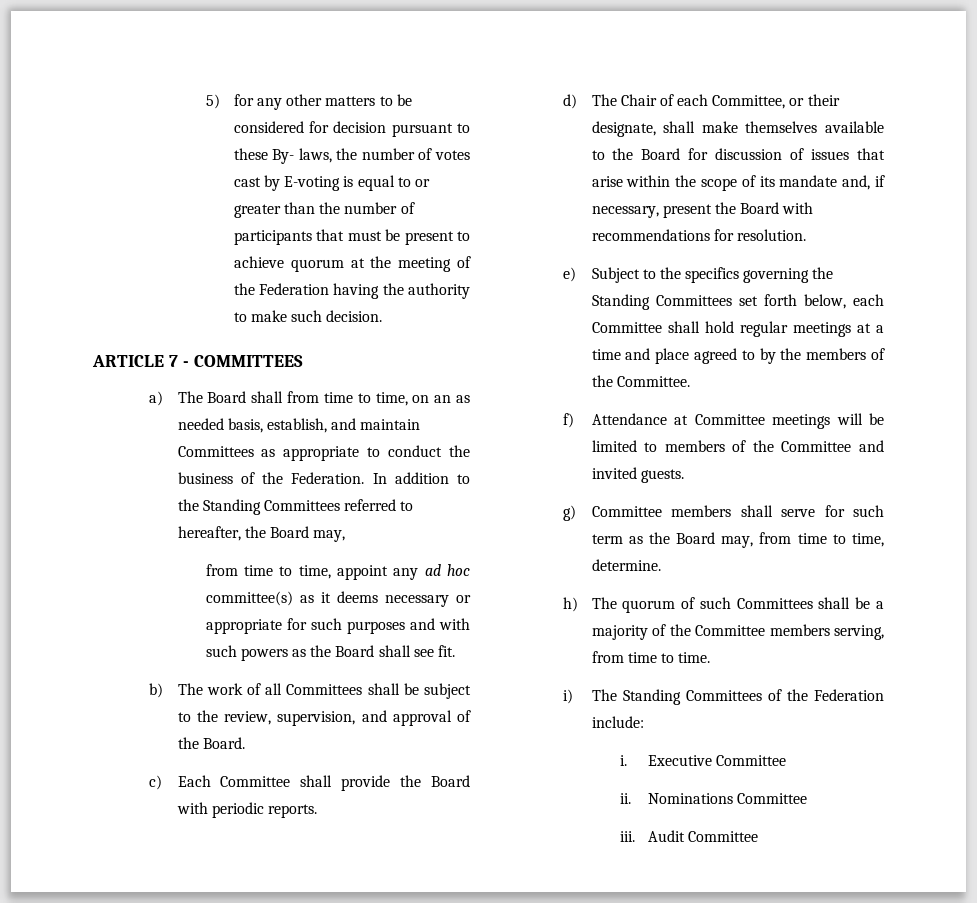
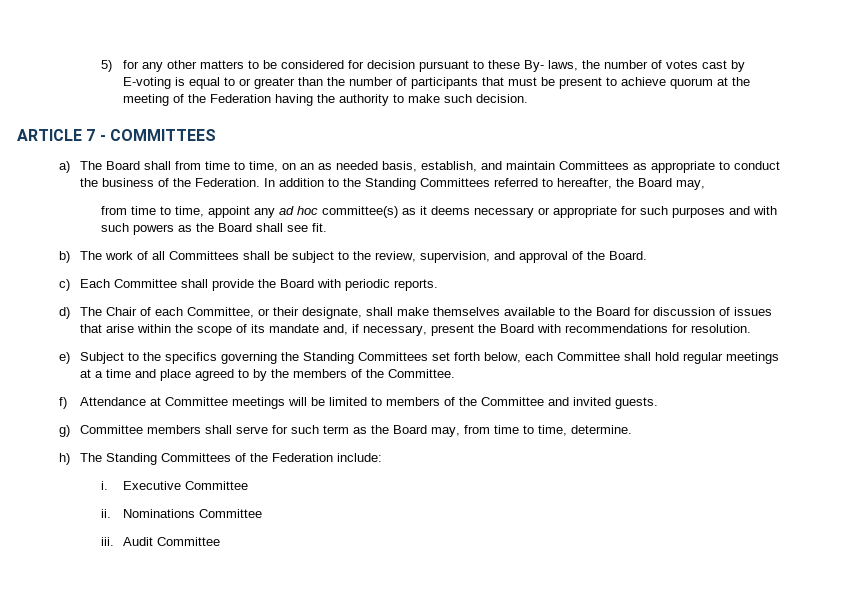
[622,597,884,613] [591,624,885,640] [591,651,711,663] [563,689,617,704] quorum of such Committees shall be a majority of the Committee members serving, from time to time. // i) The -> (103, 457) none

